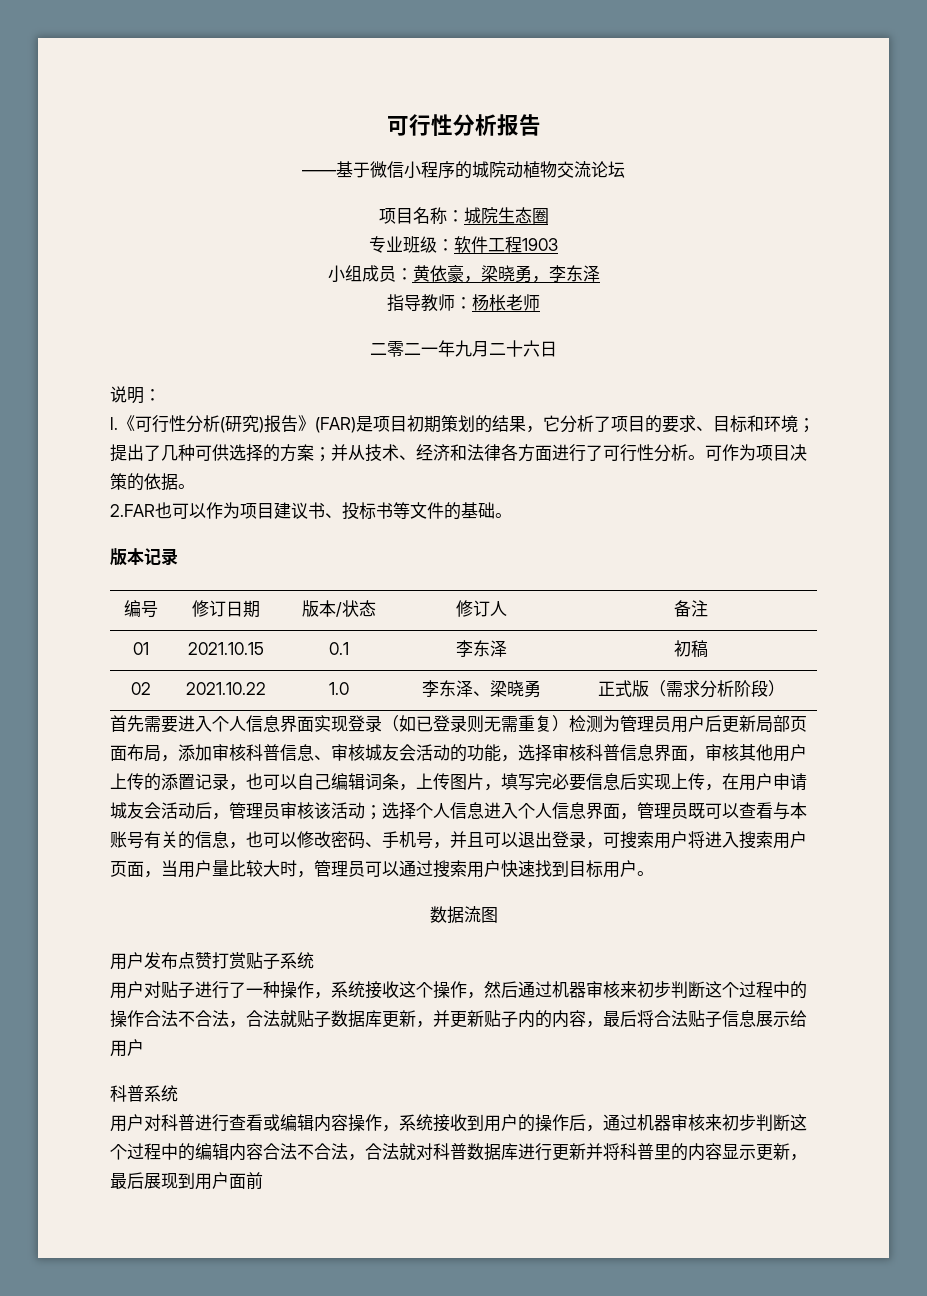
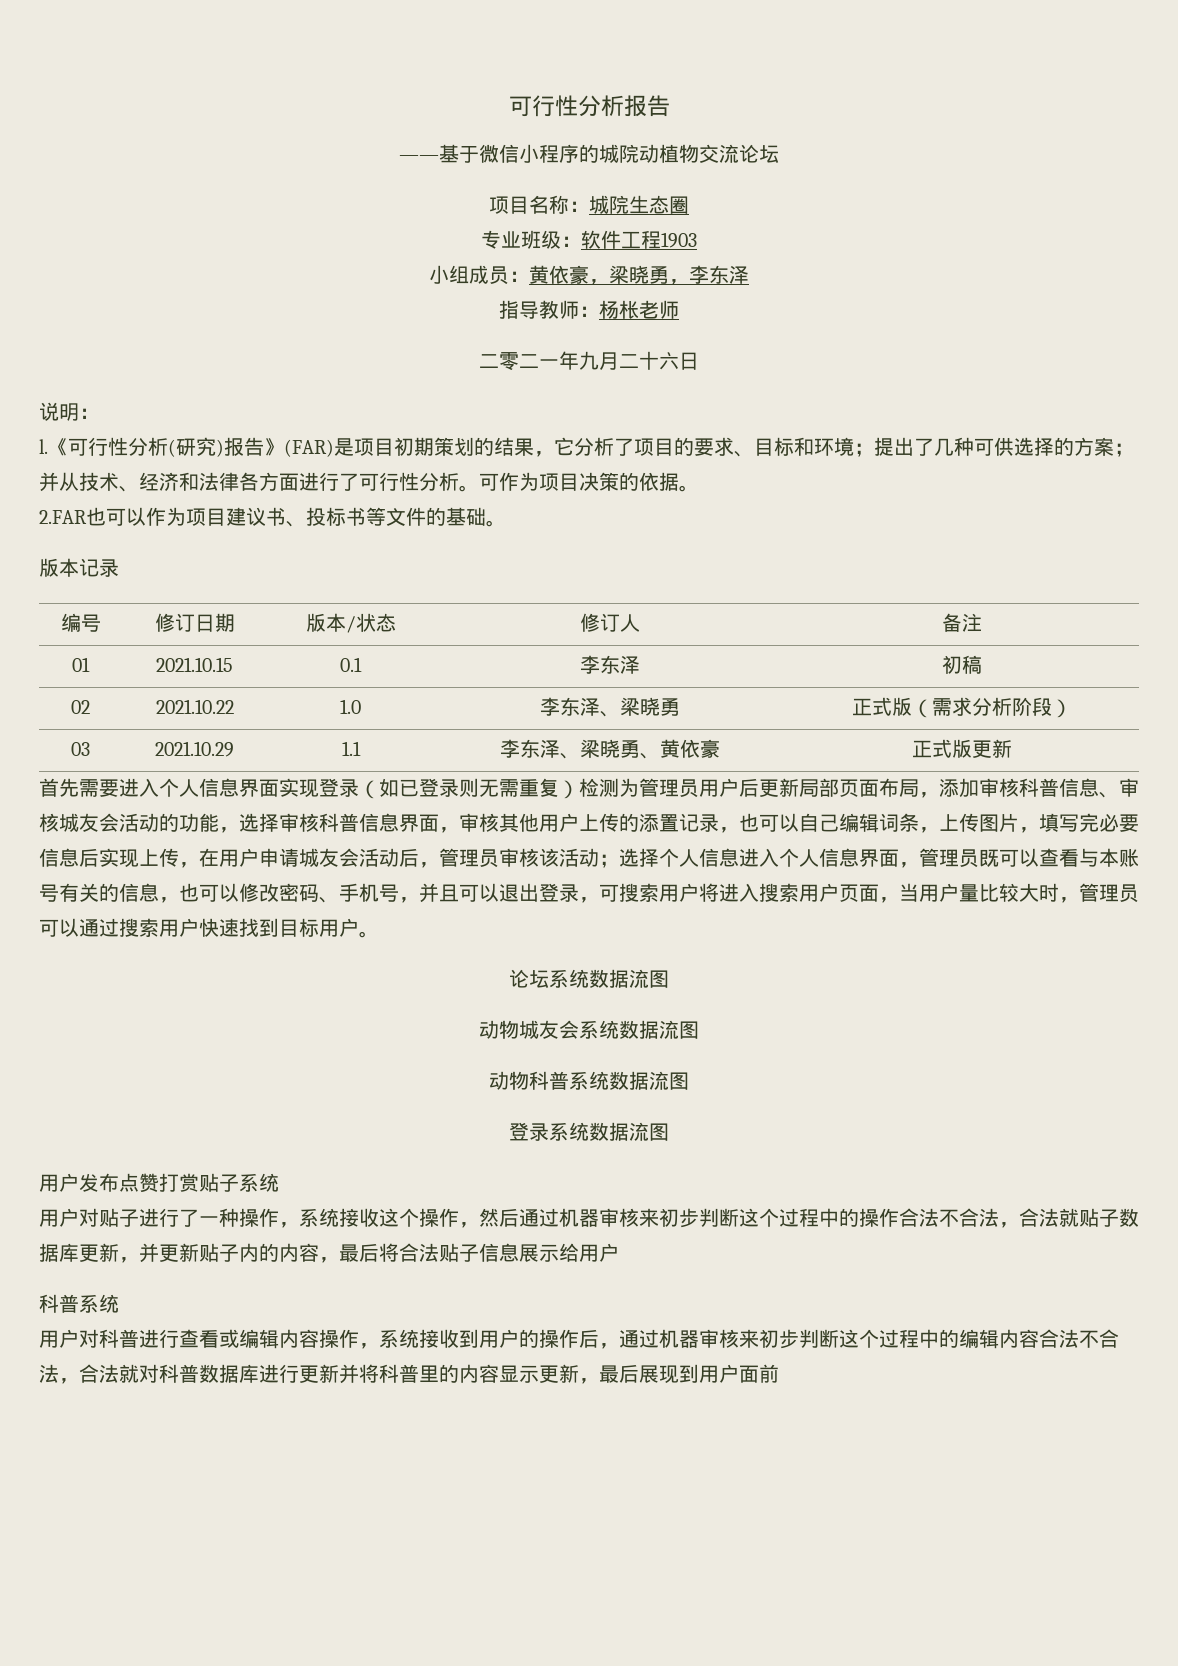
(785, 688) none -> [71,742,90,756] [155,741,234,757] [341,741,361,756] [499,739,720,759] [912,739,1012,758] // 03 | 2021.10.29 | 1.1 | 李东泽、梁晓勇、黄依豪 | 正式版更新
(654, 873) none -> [509,969,669,988] [479,1020,699,1039] [489,1071,689,1090] [509,1122,589,1141] 论坛系统数据流图 // 动物城友会系统数据流图 // 动物科普系统数据流图 // 登录系统

